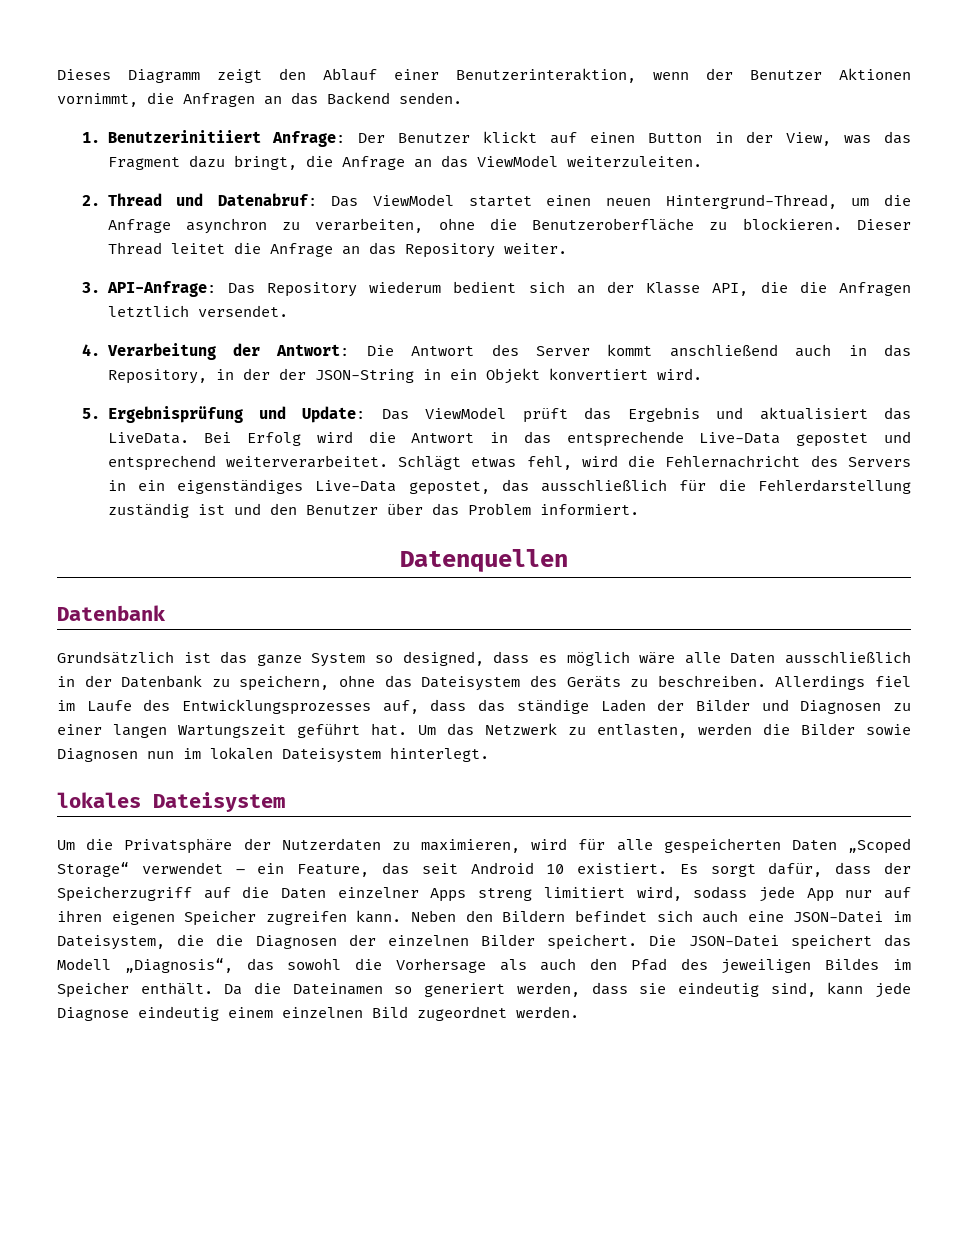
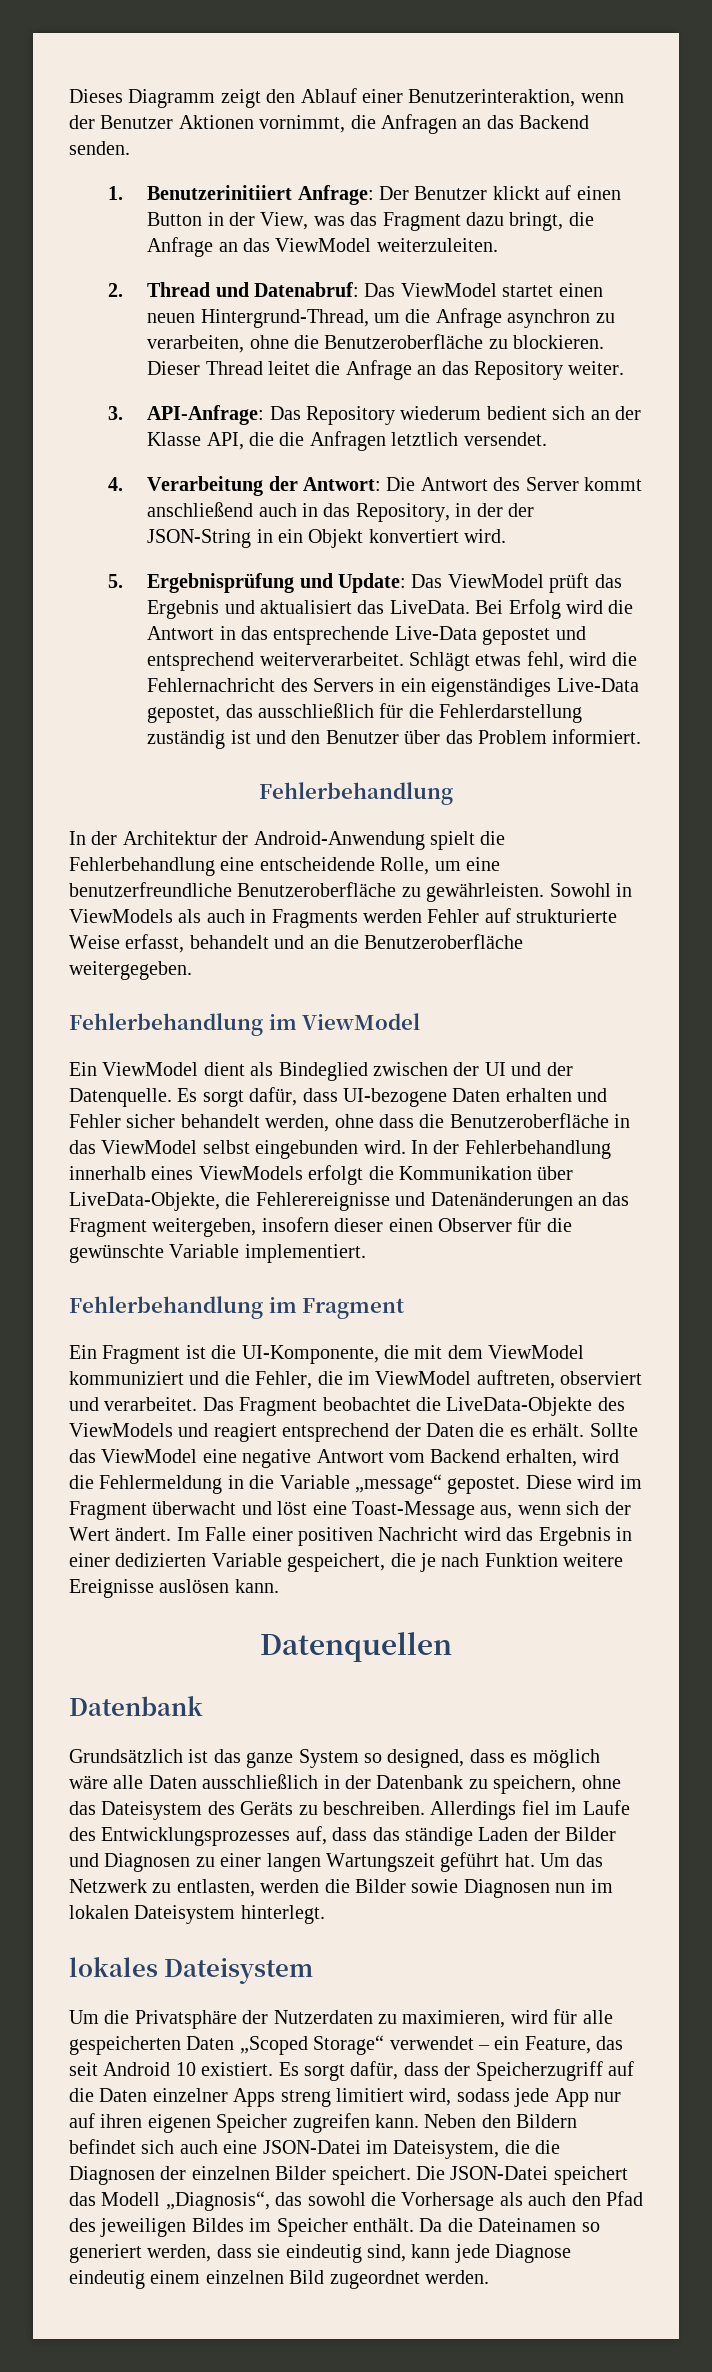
(639, 509) none -> [259,782,453,805] [69,831,506,850] [69,857,500,876] [69,882,632,902] [69,908,618,928] [69,934,524,953] [69,961,192,980] [69,1013,421,1036] [69,1062,573,1081] [69,1087,608,1107] [69,1113,631,1132] [69,1140,611,1159] [69,1165,574,1185] [69,1192,630,1211] [69,1217,572,1237] [69,1244,366,1263] [69,1296,405,1319] [69,1345,585,1364] [69,1370,643,1389] [69,1397,625,1416] [69,1423,638,1442] [69,1449,620,1468] [69,1474,642,1494] [69,1501,631,1520] [69,1527,632,1546] [69,1553,624,1572] [69,1579,279,1598] // Fehlerbehandlung // In der Architektur der Android-Anwendung spielt die Fehlerbehandlung eine entscheidende Rolle, um eine benutzerfreundliche Benutzeroberfläche zu gewährleisten. Sowohl in ViewModels als auch in Fragments werden Fehler auf strukturierte Weise erfasst, behandelt und an die Benutzeroberfläche weitergegeben. // Fehlerbehandlung im ViewModel // Ein ViewModel dient als Bindeglied zwischen der UI und der Datenquelle. Es sorgt dafür, dass UI-bezogene Daten erhalten und Fehler sicher behandelt werden, ohne dass die Benutzeroberfläche in das ViewModel selbst eingebunden wird. In der Fehlerbehandlung innerhalb eines ViewModels erfolgt die Kommunikation über LiveData-Objekte, die Fehlerereignisse und Datenänderungen an das Fragment weitergeben, insofern dieser einen Observer für die gewünschte Variable implementiert. // Fehlerbehandlung im Fragment // Ein Fragment ist die UI-Komponente, die mit dem ViewModel kommuniziert und die Fehler, die im ViewModel auftreten, observiert und verarbeitet. Das Fragment beobachtet die LiveData-Objekte des ViewModels und reagiert entsprechend der Daten die es erhält. Sollte das ViewModel eine negative Antwort vom Backend erhalten, wird die Fehlermeldung in die Variable „message“ gepostet. Diese wird im Fragment überwacht und löst eine Toast-Message aus, wenn sich der Wert ändert. Im Falle einer positiven Nachricht wird das Ergebnis in einer dedizierten Variable gespeichert, die je nach Funktion weitere Ereignisse auslösen kann.

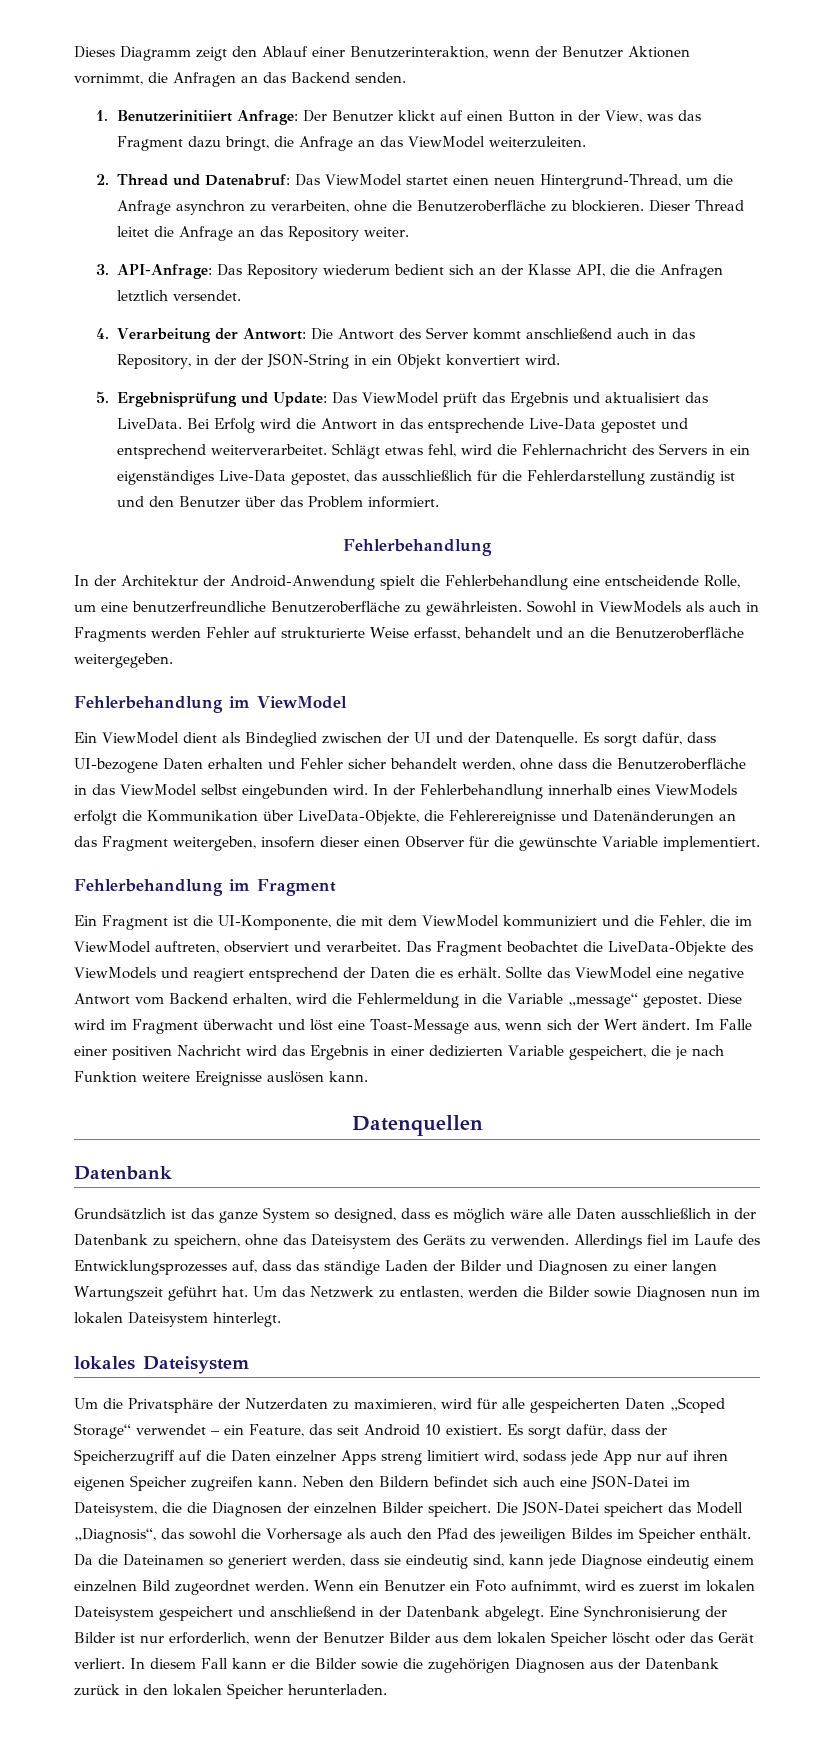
[323,1801,425,1815] beschreiben. -> [491,1234,569,1245] verwenden.
(489, 2277) none -> [314,1580,755,1593] [74,1605,727,1621] [74,1631,754,1647] [74,1658,719,1673] [74,1683,387,1699] Wenn ein Benutzer ein Foto aufnimmt, wird es zuerst im lokalen Dateisystem gespeichert und anschließend in der Datenbank abgelegt. Eine Synchronisierung der Bilder ist nur erforderlich, wenn der Benutzer Bilder aus dem lokalen Speicher löscht oder das Gerät verliert. In diesem Fall kann er die Bilder sowie die zugehörigen Diagnosen aus der Datenbank zurück in den lokalen Speicher herunterladen.

